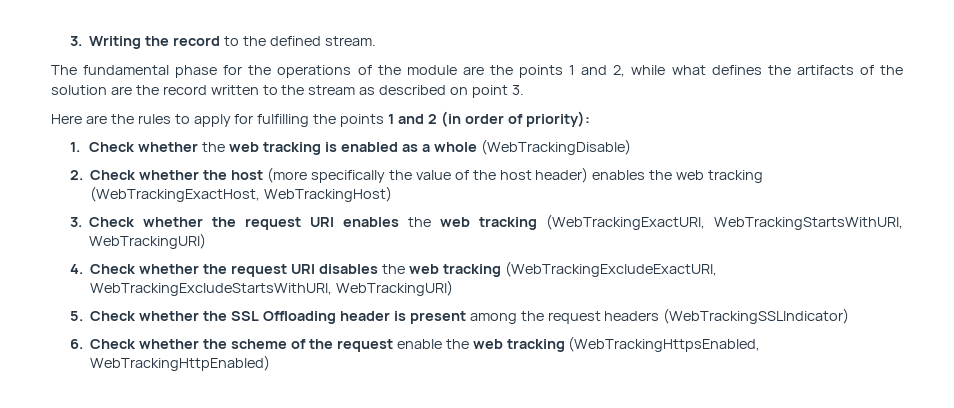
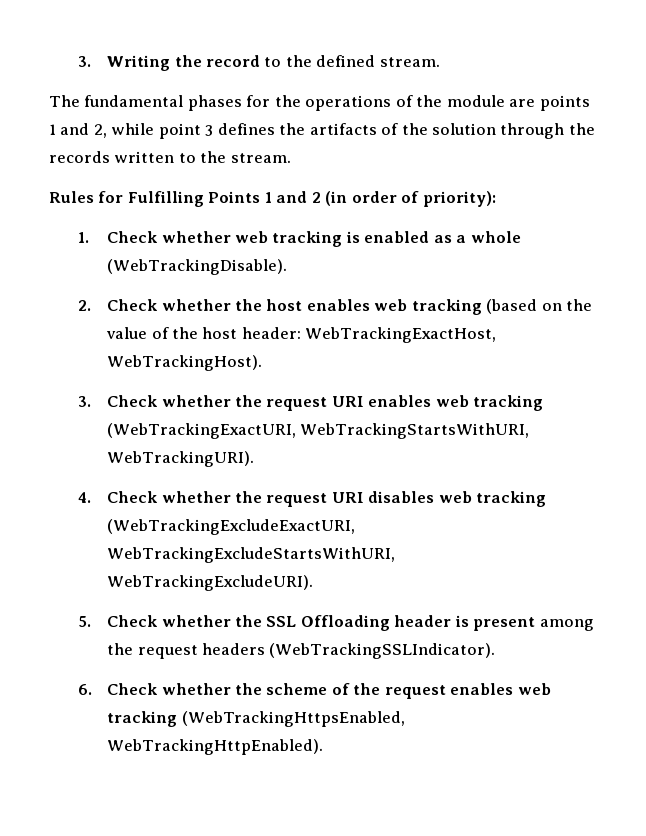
[175,65,218,78] phase -> [187,95,242,111] phases
[489,65,513,75] the -> (536, 103) none
[671,65,706,75] what -> [158,123,214,139] point 3
[110,85,524,98] [51,114,385,127] are the record written to the stream as described on point 3. // Here are the rules to apply for fulfilling the points -> [500,123,595,139] [49,151,291,163] [49,191,261,207] through the records written to the stream. // Rules for Fulfilling Points
[202,142,226,152] the -> (231, 237) none
[480,139,631,155] (WebTrackingDisable) -> [107,259,288,275] (WebTrackingDisable).
[267,167,386,183] (more specifically -> [306,299,562,315] enables web tracking (based on
[535,167,764,183] [90,186,393,202] header) enables the web tracking (WebTrackingExactHost, WebTrackingHost) -> [241,327,497,343] [107,355,263,371] header: WebTrackingExactHost, WebTrackingHost).
[408,217,432,227] the -> (432, 401) none
[89,233,207,249] WebTrackingURI) -> [107,451,255,467] WebTrackingURI).
[381,264,405,274] the -> (435, 497) none
[336,280,454,296] WebTrackingURI) -> [107,575,314,591] WebTrackingExcludeURI).
[663,308,850,324] (WebTrackingSSLIndicator) -> [269,643,496,659] (WebTrackingSSLIndicator).
[396,339,469,349] enable the -> [450,683,514,695] enables
[90,355,271,371] WebTrackingHttpEnabled) -> [107,739,324,755] WebTrackingHttpEnabled).

